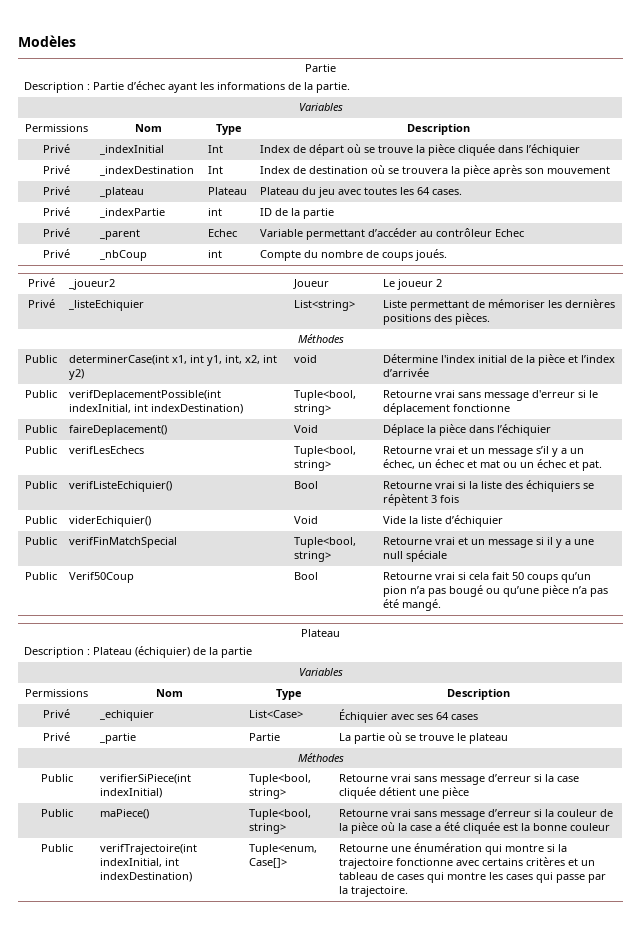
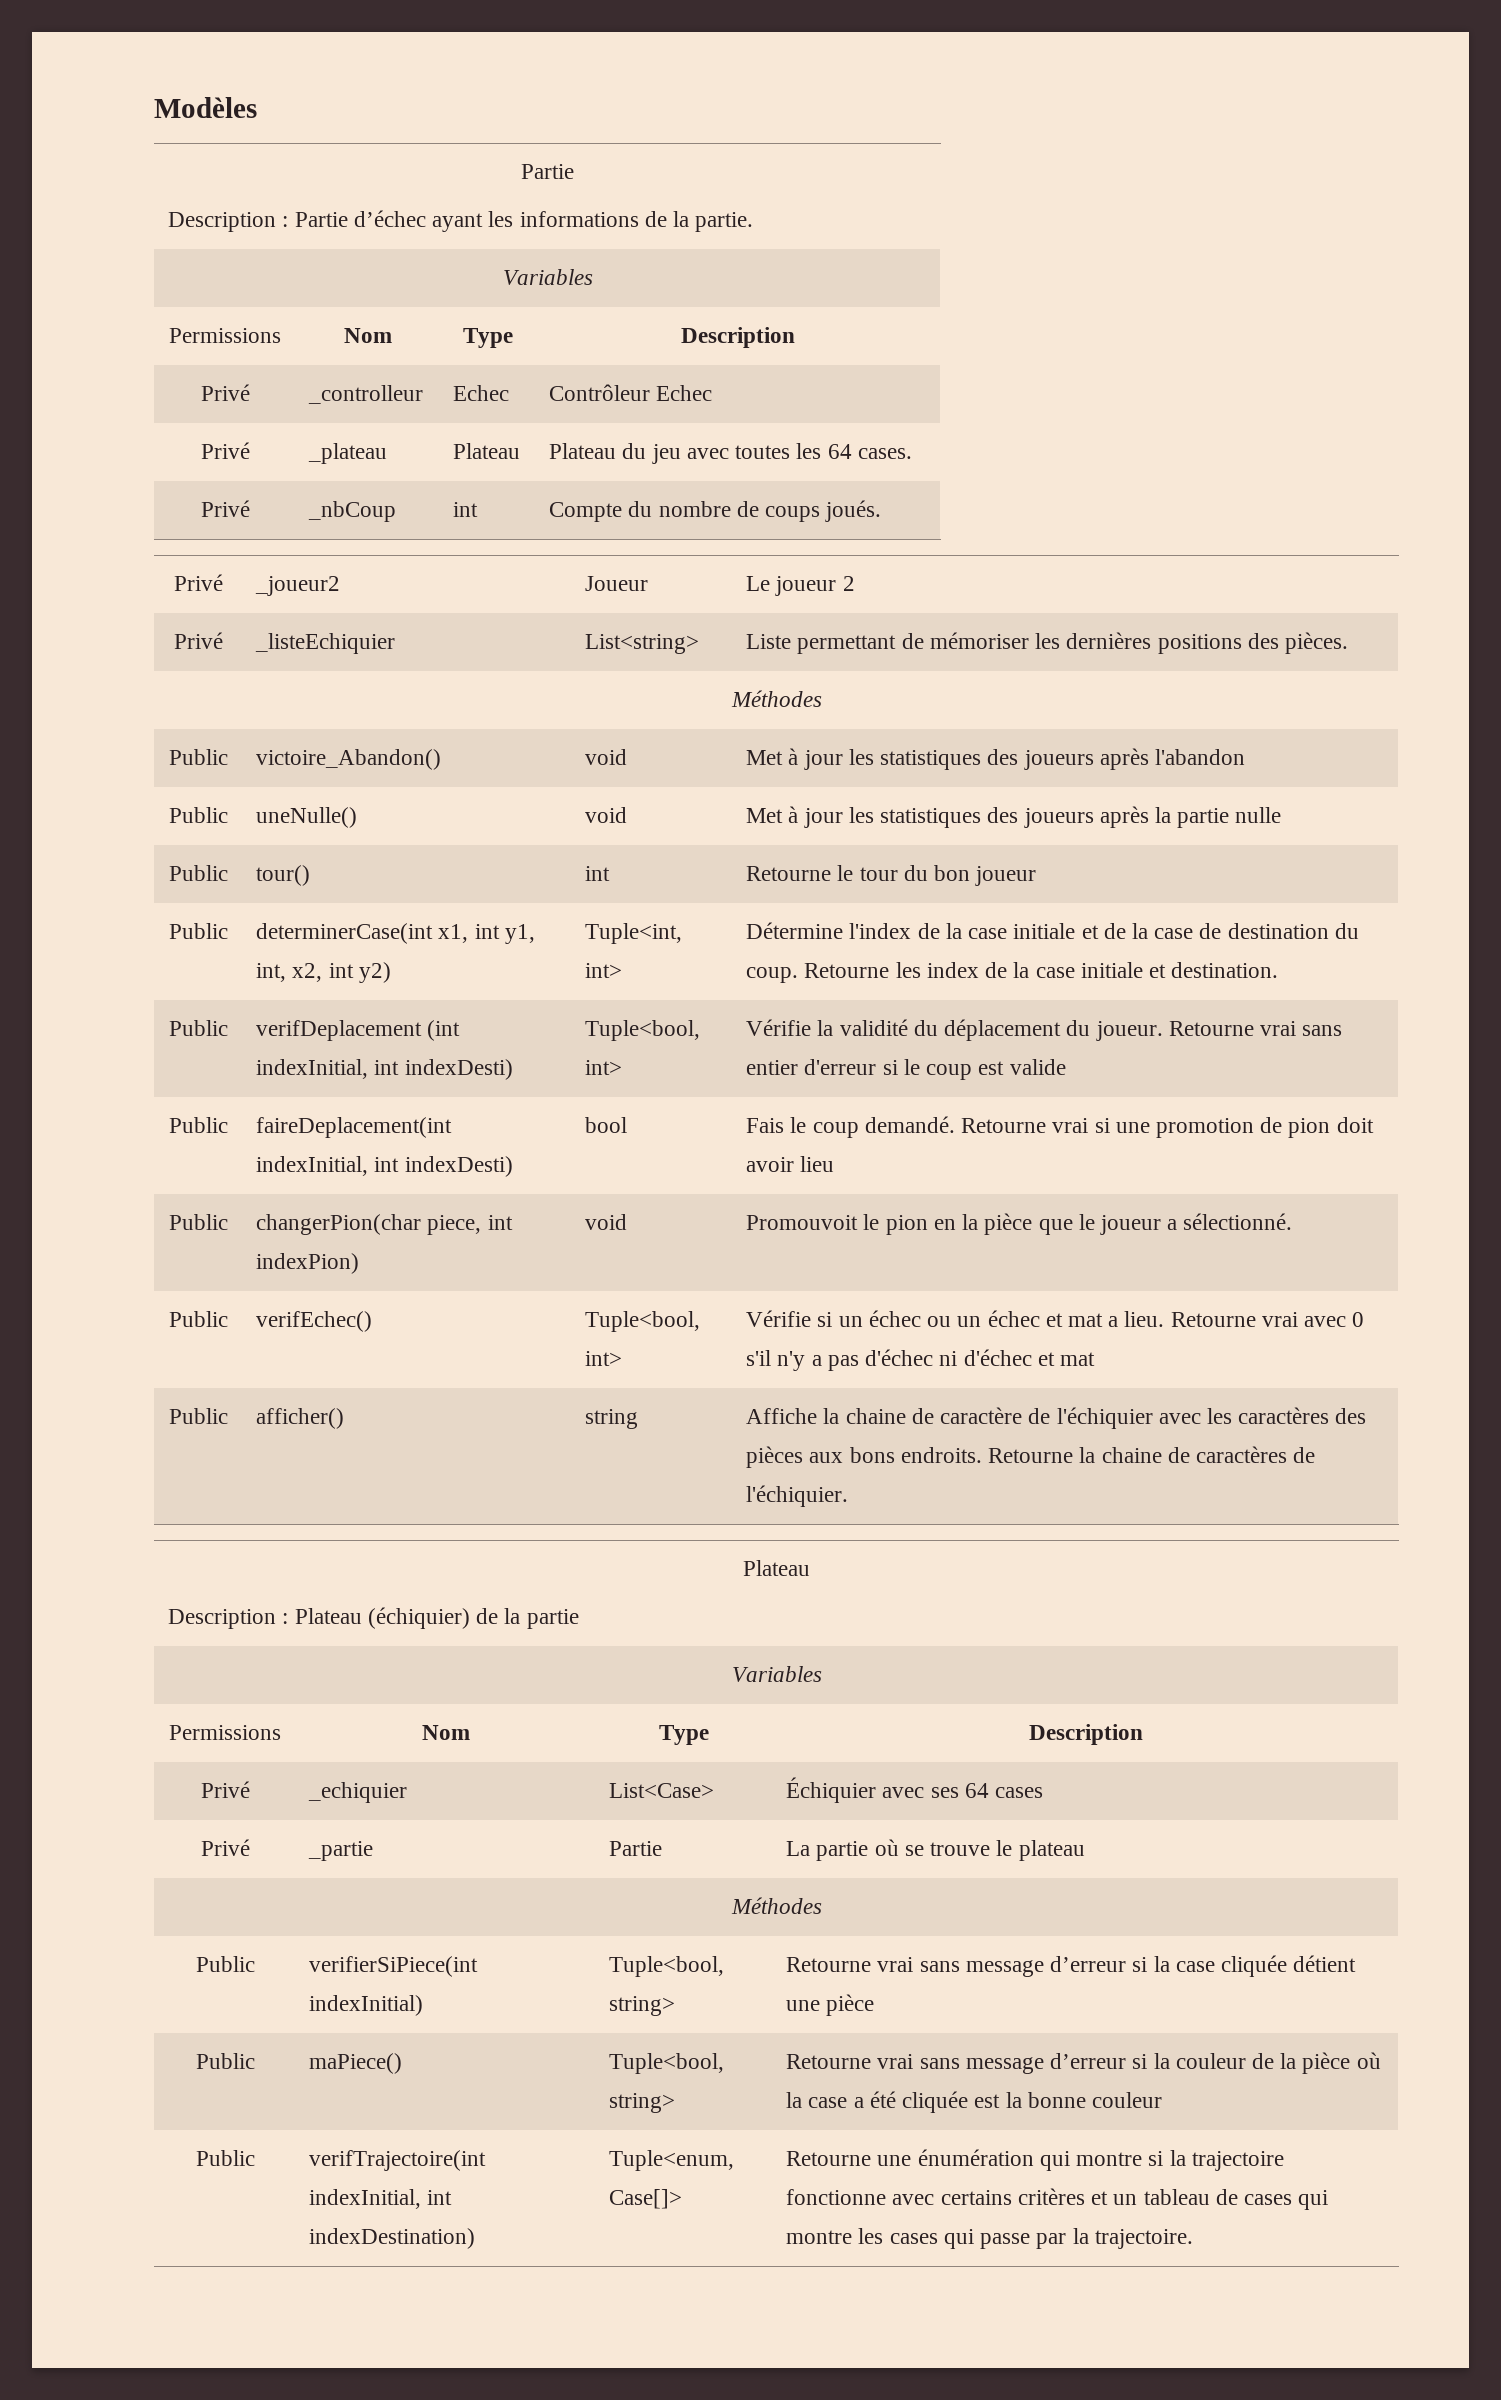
[99,145,165,155] [208,145,224,153] [260,144,581,156] [43,165,70,174] [99,166,195,176] [208,166,224,174] [260,165,611,177] _indexInitial | Int | Index de départ où se trouve la pièce cliquée dans l’échiquier // Privé | _indexDestination | Int | Index de destination où se trouvera la pièce après son mouvement -> [308,385,424,404] [453,385,510,401] [549,384,713,401] _controlleur | Echec | Contrôleur Echec
[43,207,70,216] [99,208,166,218] [208,208,223,216] [260,208,335,219] [43,228,70,237] [99,229,141,240] [208,229,238,237] [260,228,525,240] // Privé | _indexPartie | int | ID de la partie // Privé | _parent | Echec | Variable permettant d’accéder au contrôleur Echec -> (912, 453) none
(344, 338) none -> [169,749,228,765] [256,749,442,770] [585,749,628,765] [746,748,1245,770] [169,807,228,823] [256,807,358,828] [585,807,628,823] [746,806,1282,828] [169,865,228,881] [256,865,311,886] [585,866,611,881] [746,865,1037,886] // Public | victoire_Abandon() | void | Met à jour les statistiques des joueurs après l'abandon // Public | uneNulle() | void | Met à jour les statistiques des joueurs après la partie nulle // Public | tour() | int | Retourne le tour du bon joueur
[294,355,318,363] void -> [585,923,683,944] [585,963,623,978] Tuple<int, int>
[478,354,616,366] [383,368,430,377] [25,390,57,398] [69,390,222,401] [69,404,244,414] [294,390,357,401] [294,404,332,415] [383,390,530,401] initial de la pièce et l’index d’arrivée // Public | verifDeplacementPossible(int indexInitial, int indexDestination) | Tuple<bool, string> | Retourne vrai sans message -> [917,923,1359,939] [746,962,1279,983] [169,1020,228,1036] [256,1020,461,1041] [256,1059,513,1080] [585,1020,701,1041] [585,1060,623,1075] [746,1019,1343,1041] [746,1060,799,1075] de la case initiale et de la case de destination du coup. Retourne les index de la case initiale et destination. // Public | verifDeplacement (int indexInitial, int indexDesti) | Tuple<bool, int> | Vérifie la validité du déplacement du joueur. Retourne vrai sans entier
[383,403,511,415] [25,425,57,433] [69,425,168,436] [294,425,319,433] [383,424,552,436] [25,446,57,454] [69,446,145,454] [294,446,357,457] [294,460,332,471] [383,446,585,457] [383,459,603,471] [25,481,57,489] [69,481,173,492] [294,481,319,489] [383,480,595,492] [383,494,460,506] [25,516,57,524] [69,516,152,527] [294,516,319,524] [383,515,504,527] [25,537,57,545] [69,537,178,548] [294,537,357,548] [294,551,332,562] [383,537,595,548] [383,550,448,562] [25,572,57,580] [69,572,135,583] [294,572,319,580] [383,572,592,583] [383,585,609,597] [383,599,442,611] déplacement fonctionne // Public | faireDeplacement() | Void | Déplace la pièce dans l’échiquier // Public | verifLesEchecs | Tuple<bool, string> | Retourne vrai et un message s’il y a un échec, un échec et mat ou un échec et pat. // Public | verifListeEchiquier() | Bool | Retourne vrai si la liste des échiquiers se répètent 3 fois // Public | viderEchiquier() | Void | Vide la liste d’échiquier // Public | verifFinMatchSpecial | Tuple<bool, string> | Retourne vrai et un message si il y a une null spéciale // Public | Verif50Coup | Bool | Retourne vrai si cela fait 50 coups qu’un pion n’a pas bougé ou qu’une pièce n’a pas été mangé. -> [926,1059,1066,1080] [169,1117,228,1133] [256,1117,453,1138] [256,1156,513,1177] [585,1117,628,1133] [746,1116,1374,1138] [746,1156,835,1172] [169,1214,228,1230] [256,1214,513,1235] [256,1253,360,1274] [585,1214,628,1230] [746,1213,1293,1235] [169,1311,228,1327] [256,1311,373,1332] [585,1311,701,1332] [585,1351,623,1366] [746,1310,1365,1327] [746,1349,1095,1371] [169,1408,228,1424] [256,1408,345,1429] [585,1409,639,1429] [746,1407,1367,1429] [746,1446,1316,1468] [746,1485,849,1507] coup est valide // Public | faireDeplacement(int indexInitial, int indexDesti) | bool | Fais le coup demandé. Retourne vrai si une promotion de pion doit avoir lieu // Public | changerPion(char piece, int indexPion) | void | Promouvoit le pion en la pièce que le joueur a sélectionné. // Public | verifEchec() | Tuple<bool, int> | Vérifie si un échec ou un échec et mat a lieu. Retourne vrai avec 0 s'il n'y a pas d'échec ni d'échec et mat // Public | afficher() | string | Affiche la chaine de caractère de l'échiquier avec les caractères des pièces aux bons endroits. Retourne la chaine de caractères de l'échiquier.

